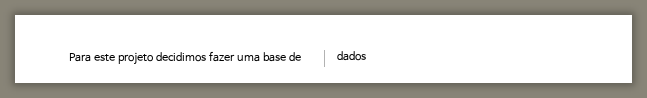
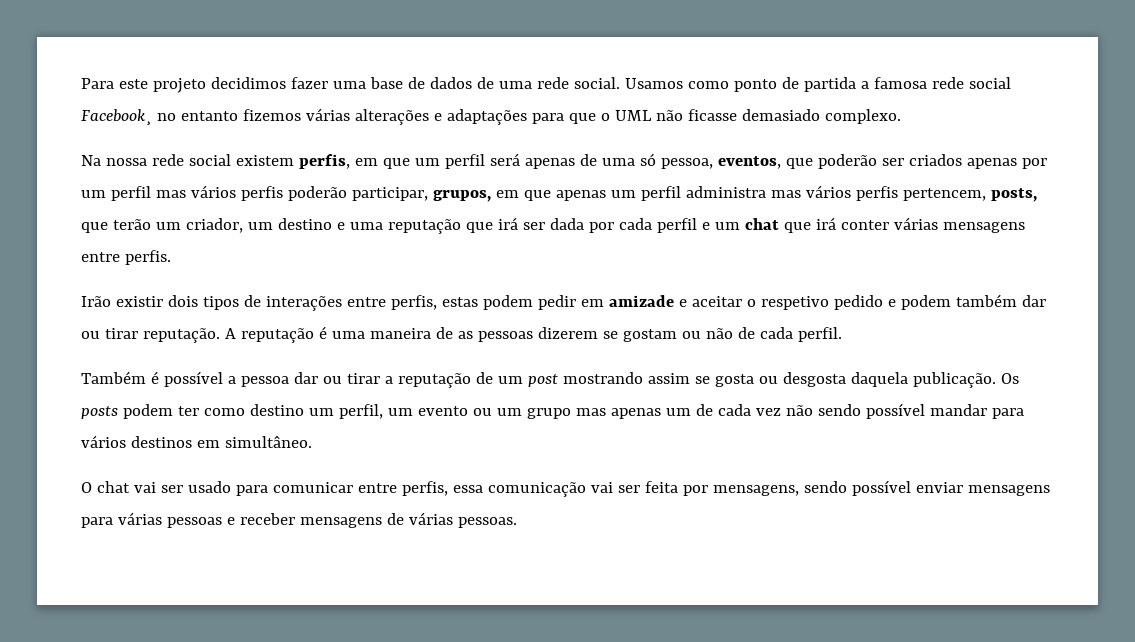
(366, 56) none -> [476,77,1011,92] [81,108,901,125] [81,153,1047,169] [81,185,1037,202] [81,217,1025,234] [81,250,171,265] [81,294,1046,311] [81,326,842,343] [81,371,1019,388] [81,403,1024,419] [81,435,312,448] [81,480,1050,497] [81,512,517,528] de uma rede social. Usamos como ponto de partida a famosa rede social Facebook¸ no entanto fizemos várias alterações e adaptações para que o UML não ficasse demasiado complexo. // Na nossa rede social existem perfis, em que um perfil será apenas de uma só pessoa, eventos, que poderão ser criados apenas por um perfil mas vários perfis poderão participar, grupos, em que apenas um perfil administra mas vários perfis pertencem, posts, que terão um criador, um destino e uma reputação que irá ser dada por cada perfil e um chat que irá conter várias mensagens entre perfis. // Irão existir dois tipos de interações entre perfis, estas podem pedir em amizade e aceitar o respetivo pedido e podem também dar ou tirar reputação. A reputação é uma maneira de as pessoas dizerem se gostam ou não de cada perfil. // Também é possível a pessoa dar ou tirar a reputação de um post mostrando assim se gosta ou desgosta daquela publicação. Os posts podem ter como destino um perfil, um evento ou um grupo mas apenas um de cada vez não sendo possível mandar para vários destinos em simultâneo. // O chat vai ser usado para comunicar entre perfis, essa comunicação vai ser feita por mensagens, sendo possível enviar mensagens para várias pessoas e receber mensagens de várias pessoas.

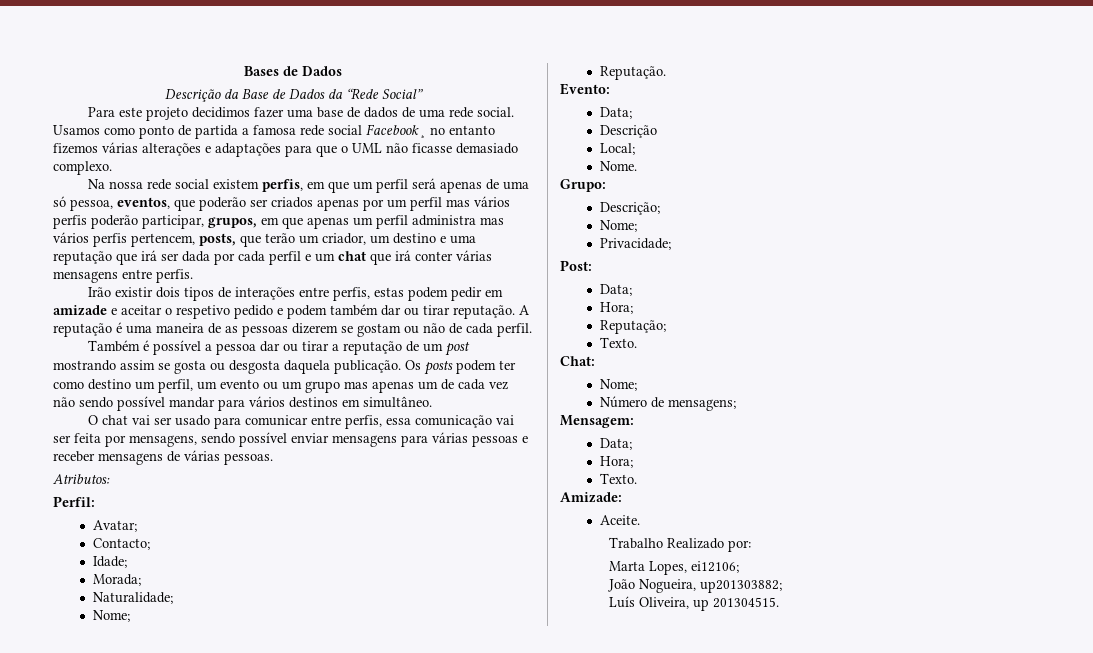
(81, 83) none -> [244,66,342,76] [165,88,423,102] Bases de Dados // Descrição da Base de Dados da “Rede Social” //
(517, 522) none -> [53,474,110,484] [53,496,95,507] [93,520,138,532] [93,538,151,550] [93,556,128,568] [93,574,142,586] [93,592,174,604] [93,610,131,622] [600,66,667,80] [560,83,610,95] [600,107,633,119] [600,125,658,138] [600,143,636,155] [600,161,638,171] [560,179,606,192] [600,202,661,215] [600,220,638,232] [600,238,672,250] [560,260,592,271] [600,284,633,296] [600,302,634,314] [600,320,667,334] [600,337,638,348] [560,356,595,366] [600,379,638,391] [600,396,737,411] [560,415,634,428] [600,438,633,450] [600,456,634,468] [600,473,638,484] [560,492,622,503] [600,515,641,525] [609,537,752,552] [609,561,740,575] [608,579,783,593] [609,596,780,611] // Atributos: // Perfil: // Avatar; // Contacto; // Idade; // Morada; // Naturalidade; // Nome; // Reputação. // Evento: // Data; // Descrição // Local; // Nome. // Grupo: // Descrição; // Nome; // Privacidade; // Post: // Data; // Hora; // Reputação; // Texto. // Chat: // Nome; // Número de mensagens; // Mensagem: // Data; // Hora; // Texto. // Amizade: // Aceite. // Trabalho Realizado por: // Marta Lopes, ei12106; // João Nogueira, up201303882; // Luís Oliveira, up 201304515.

